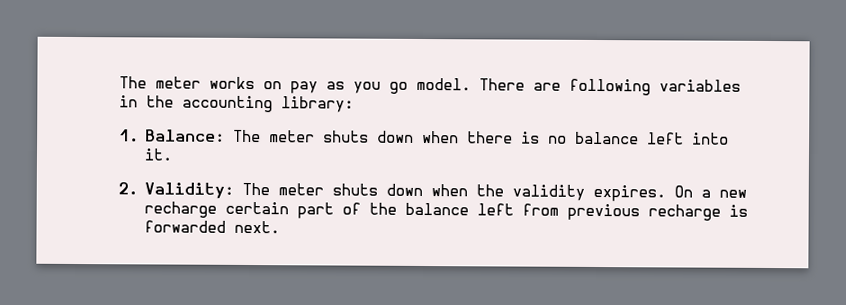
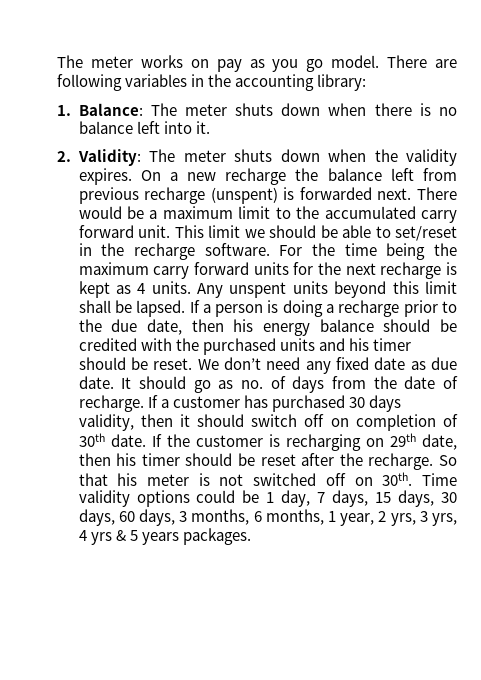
[225,201,362,219] certain part of -> (287, 176) none
(722, 212) none -> [210,187,278,204] (unspent)
(281, 227) none -> [416,187,457,200] [78,206,457,223] [78,225,457,241] [78,243,457,260] [78,262,457,279] [78,281,458,298] [78,300,458,317] [78,319,457,336] [78,338,411,355] [78,357,457,374] [78,376,458,393] [78,395,401,412] [78,414,458,431] [78,433,457,451] [78,453,458,470] [78,472,457,486] [78,490,458,507] [78,509,457,526] [78,528,251,545] There would be a maximum limit to the accumulated carry forward unit. This limit we should be able to set/reset in the recharge software. For the time being the maximum carry forward units for the next recharge is kept as 4 units. Any unspent units beyond this limit shall be lapsed. If a person is doing a recharge prior to the due date, then his energy balance should be credited with the purchased units and his timer should be reset. We don’t need any fixed date as due date. It should go as no. of days from the date of recharge. If a customer has purchased 30 days validity, then it should switch off on completion of 30th date. If the customer is recharging on 29th date, then his timer should be reset after the recharge. So that his meter is not switched off on 30th. Time validity options could be 1 day, 7 days, 15 days, 30 days, 60 days, 3 months, 6 months, 1 year, 2 yrs, 3 yrs, 4 yrs & 5 years packages.

